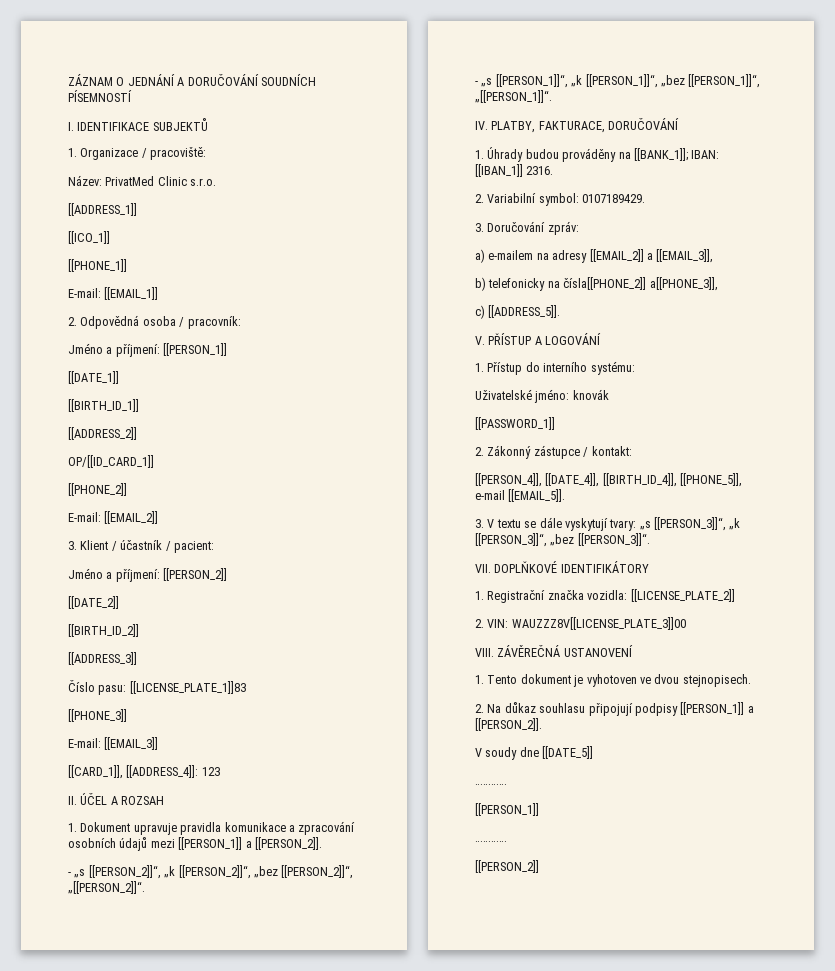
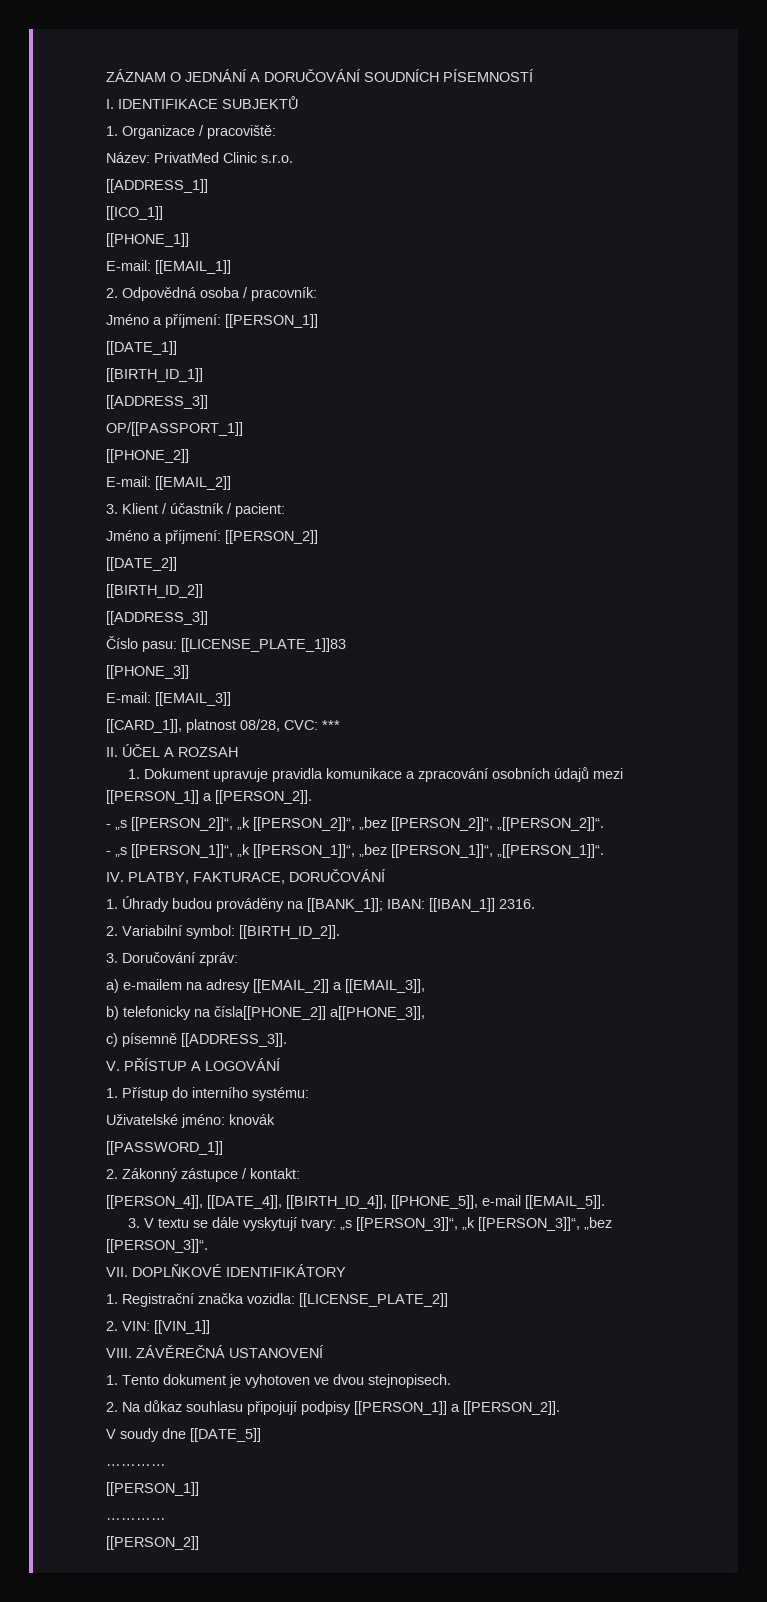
[68,427,137,440] [68,455,154,468] [[ADDRESS_2]] // OP/[[ID_CARD_1]] -> [106,395,208,409] [106,422,243,436] [[ADDRESS_3]] // OP/[[PASSPORT_1]]
[126,765,220,778] [[ADDRESS_4]]: 123 -> [186,719,340,733] platnost 08/28, CVC: ***
[582,194,646,203] 0107189429. -> [239,925,340,939] [[BIRTH_ID_2]].
[488,305,561,318] [[ADDRESS_5]]. -> [122,1033,287,1047] písemně [[ADDRESS_3]].
[511,617,686,630] WAUZZZ8V[[LICENSE_PLATE_3]]00 -> [154,1320,210,1334] [[VIN_1]]

